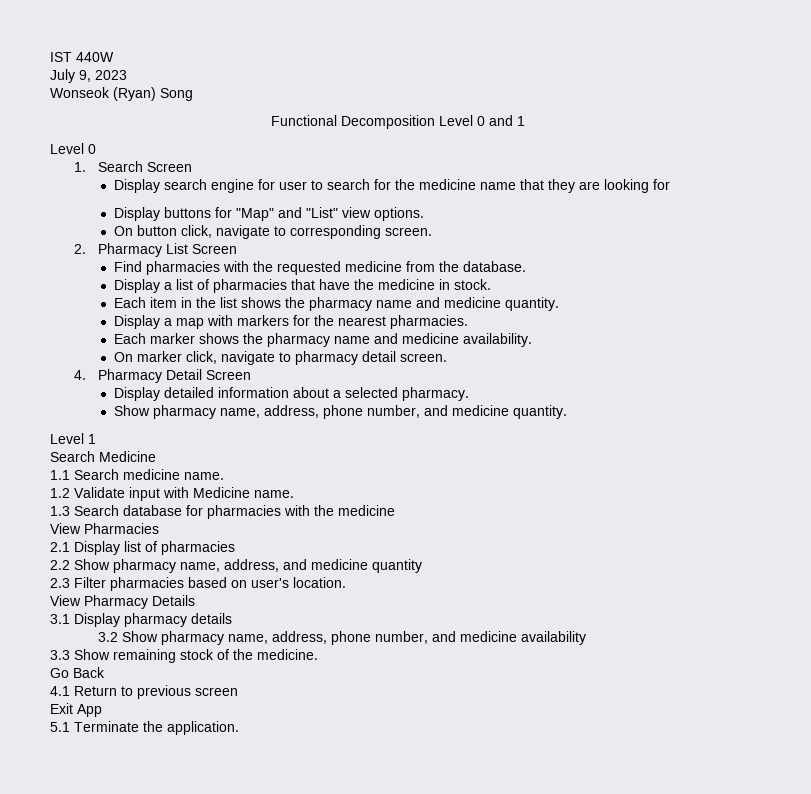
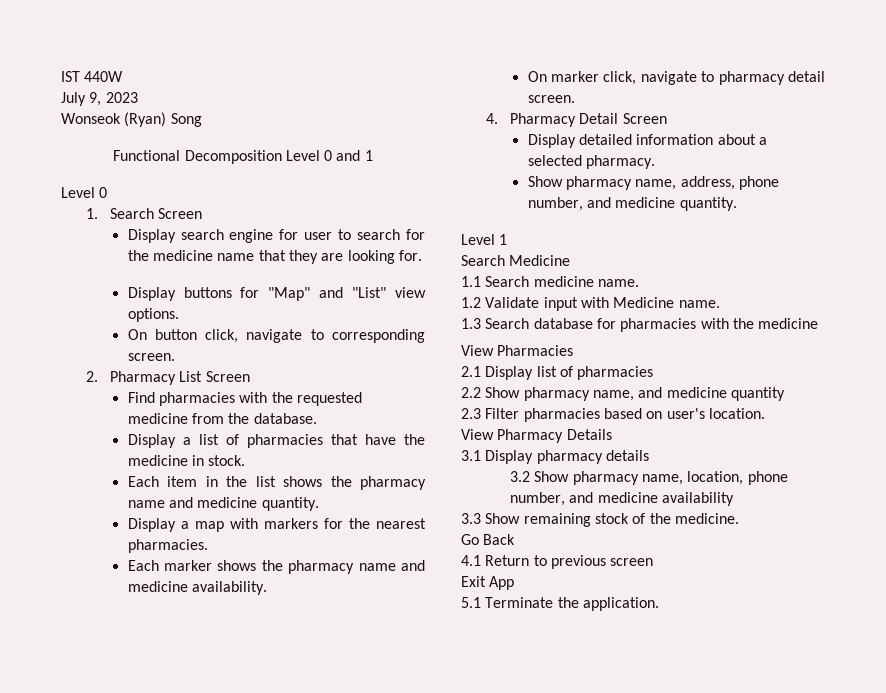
[652,179,670,190] for -> [398,250,422,261] for.
[224,559,279,572] address, -> (634, 395) none
[272,631,328,644] address, -> [687,471,744,485] location,

